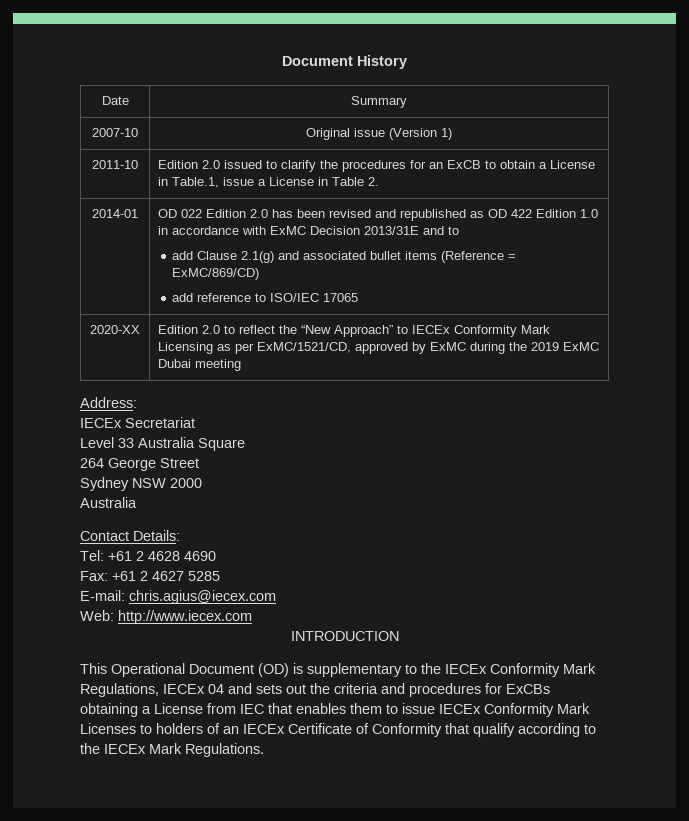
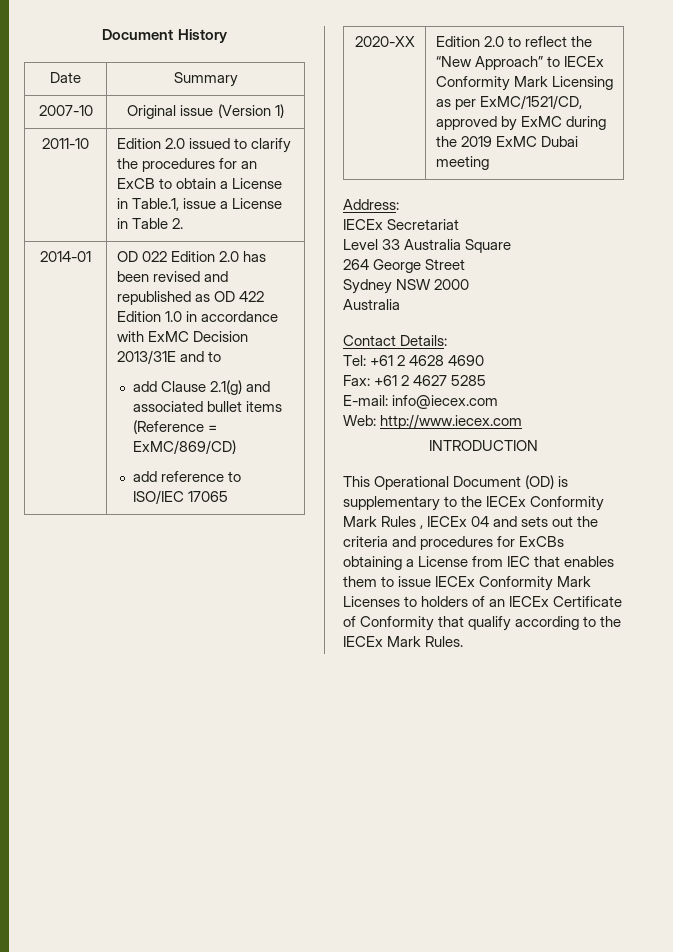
[129,590,276,604] chris.agius@iecex.com -> [392,395,499,409] info@iecex.com
[80,683,159,697] Regulations, -> [381,516,424,529] Rules ,
[185,743,264,757] Regulations. -> [425,636,464,647] Rules.

